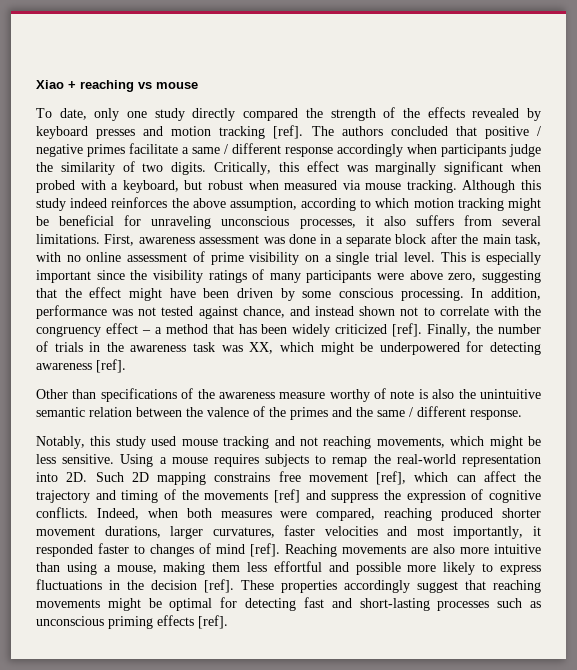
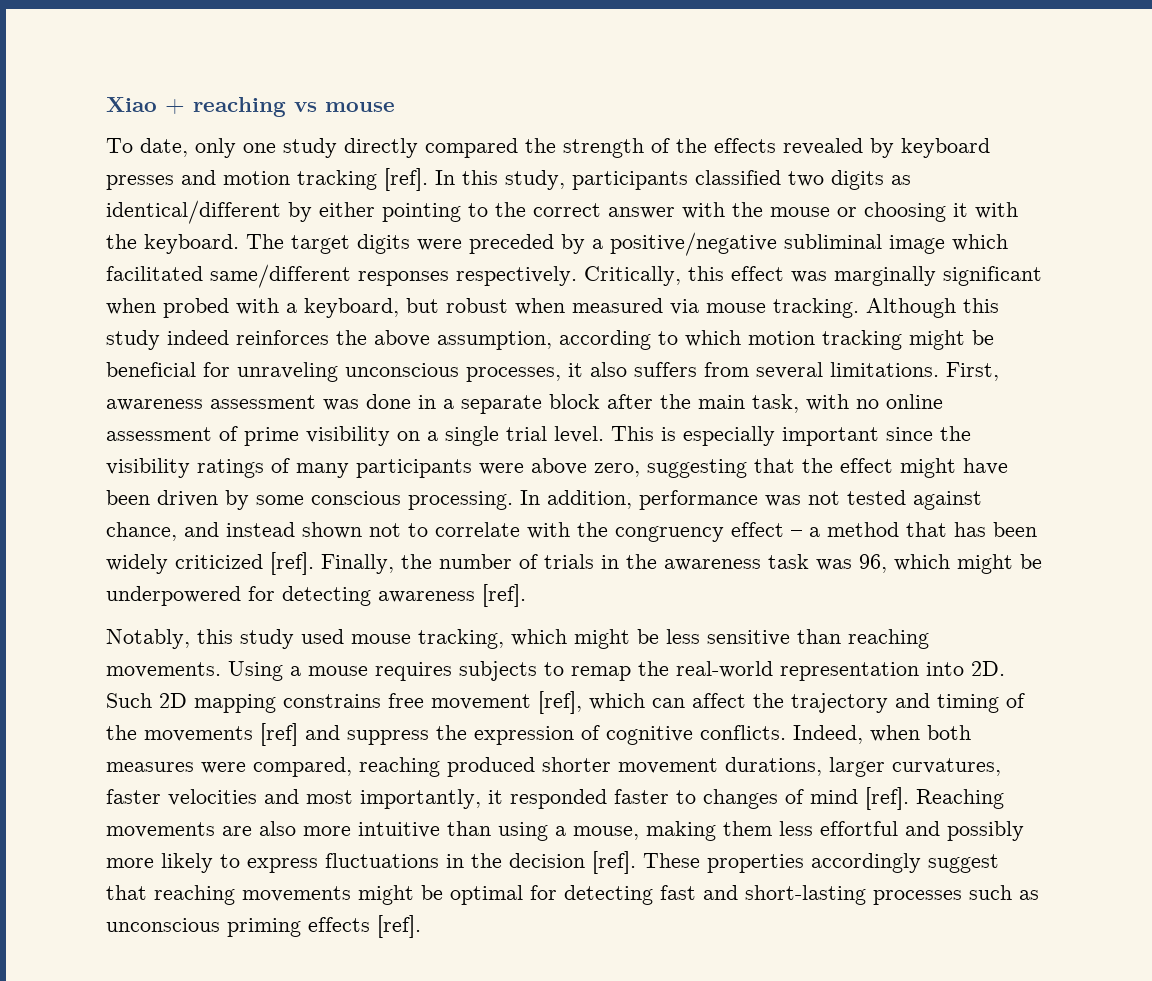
[311,126,541,139] [36,143,541,157] [36,161,207,175] The authors concluded that positive / negative primes facilitate a same / different response accordingly when participants judge the similarity of two digits. -> [435,170,911,190] [106,200,1018,224] [106,232,1008,256] [106,264,577,288] In this study, participants classified two digits as identical/different by either pointing to the correct answer with the mouse or choosing it with the keyboard. The target digits were preceded by a positive/negative subliminal image which facilitated same/different responses respectively.
[249,342,274,354] XX, -> [859,554,887,573] 96,
[36,388,541,402] [36,406,522,420] // Other than specifications of the awareness measure worthy of note is also the unintuitive semantic relation between the valence of the primes and the same / different response. -> (526, 595) none
[223,436,542,449] [36,454,115,464] tracking and not reaching movements, which might be less sensitive. -> [418,629,929,649] [106,662,221,678] tracking, which might be less sensitive than reaching movements.
[355,562,401,575] possible -> [947,821,1024,841] possibly

